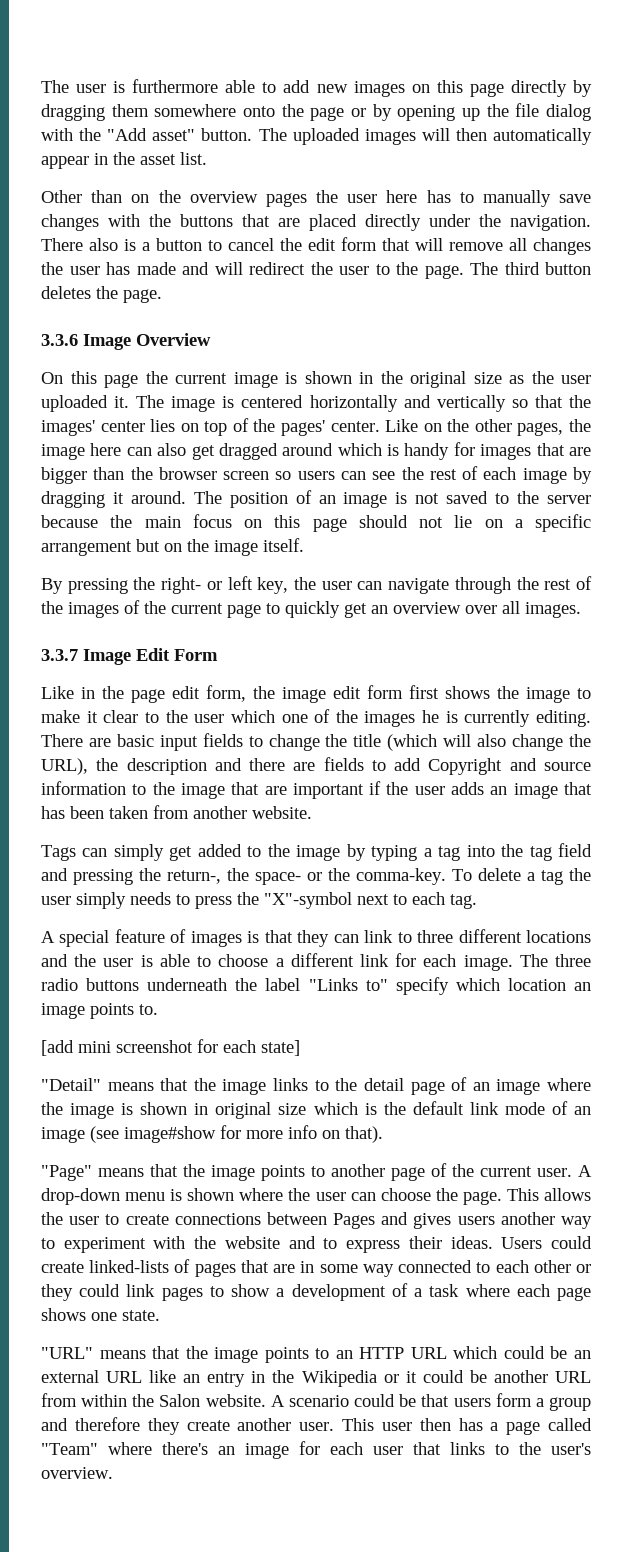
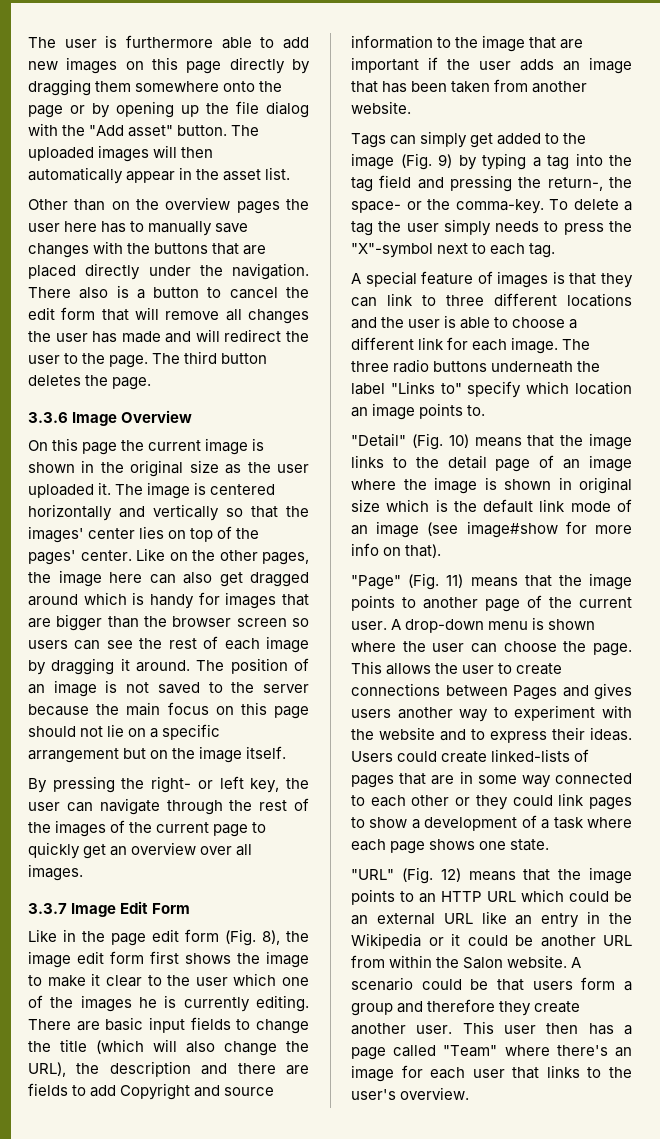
[206,685,246,702] form, -> [185,929,280,946] form (Fig. 8),
(341, 853) none -> [400,153,452,170] (Fig. 9)
[41,1039,300,1056] // [add mini screenshot for each state] -> (486, 410) none
(101, 1084) none -> [411,433,469,450] (Fig. 10)
(92, 1173) none -> [408,573,464,590] (Fig. 11)
(93, 1353) none -> [401,867,461,884] (Fig. 12)

